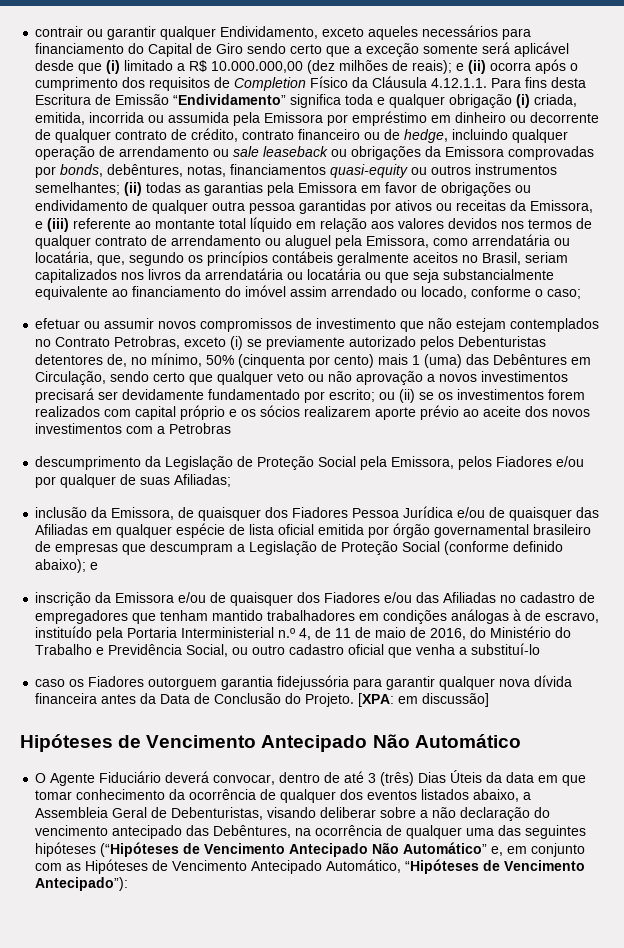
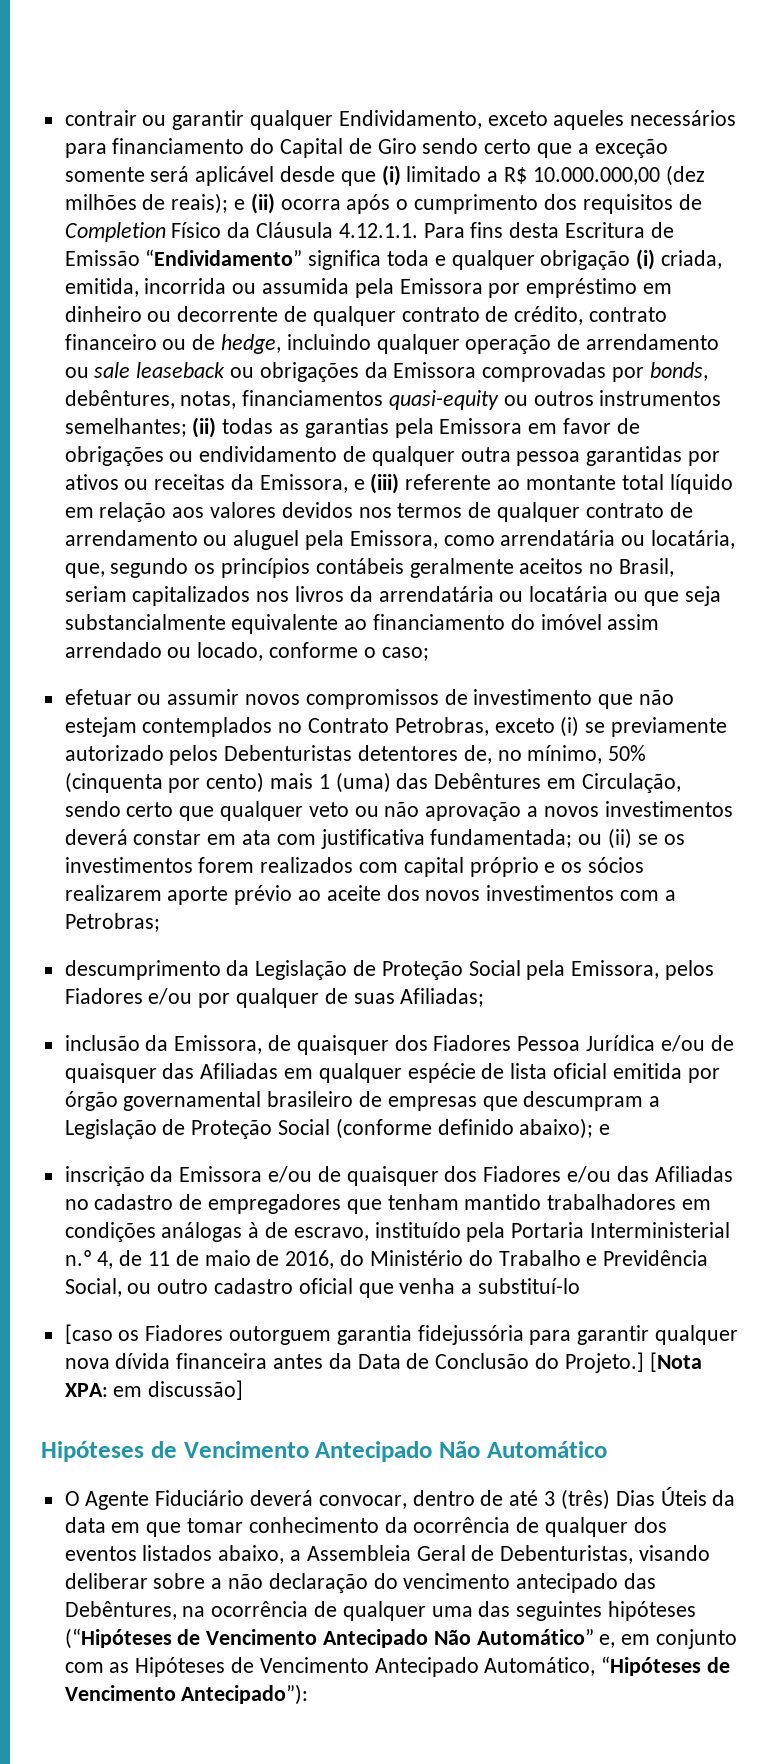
[35,388,376,403] precisará ser devidamente fundamentado por escrito; -> [64,829,573,849] deverá constar em ata com justificativa fundamentada;
[169,423,232,434] Petrobras -> [64,913,160,932] Petrobras;
[35,679,66,687] caso -> [64,1324,113,1344] [caso
[305,693,395,707] Projeto. [XPA: -> [564,1352,702,1373] [64,1383,108,1397] Projeto.] [Nota XPA:

